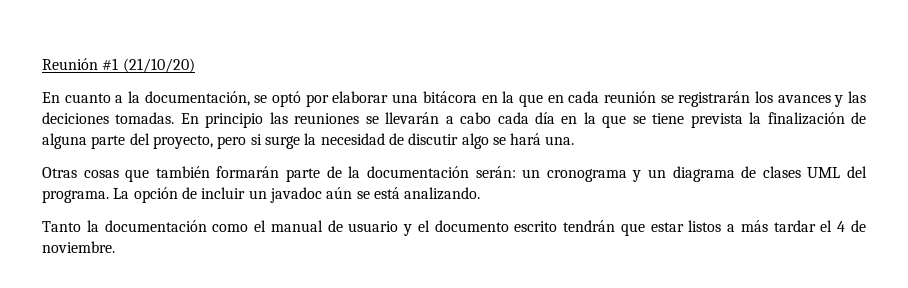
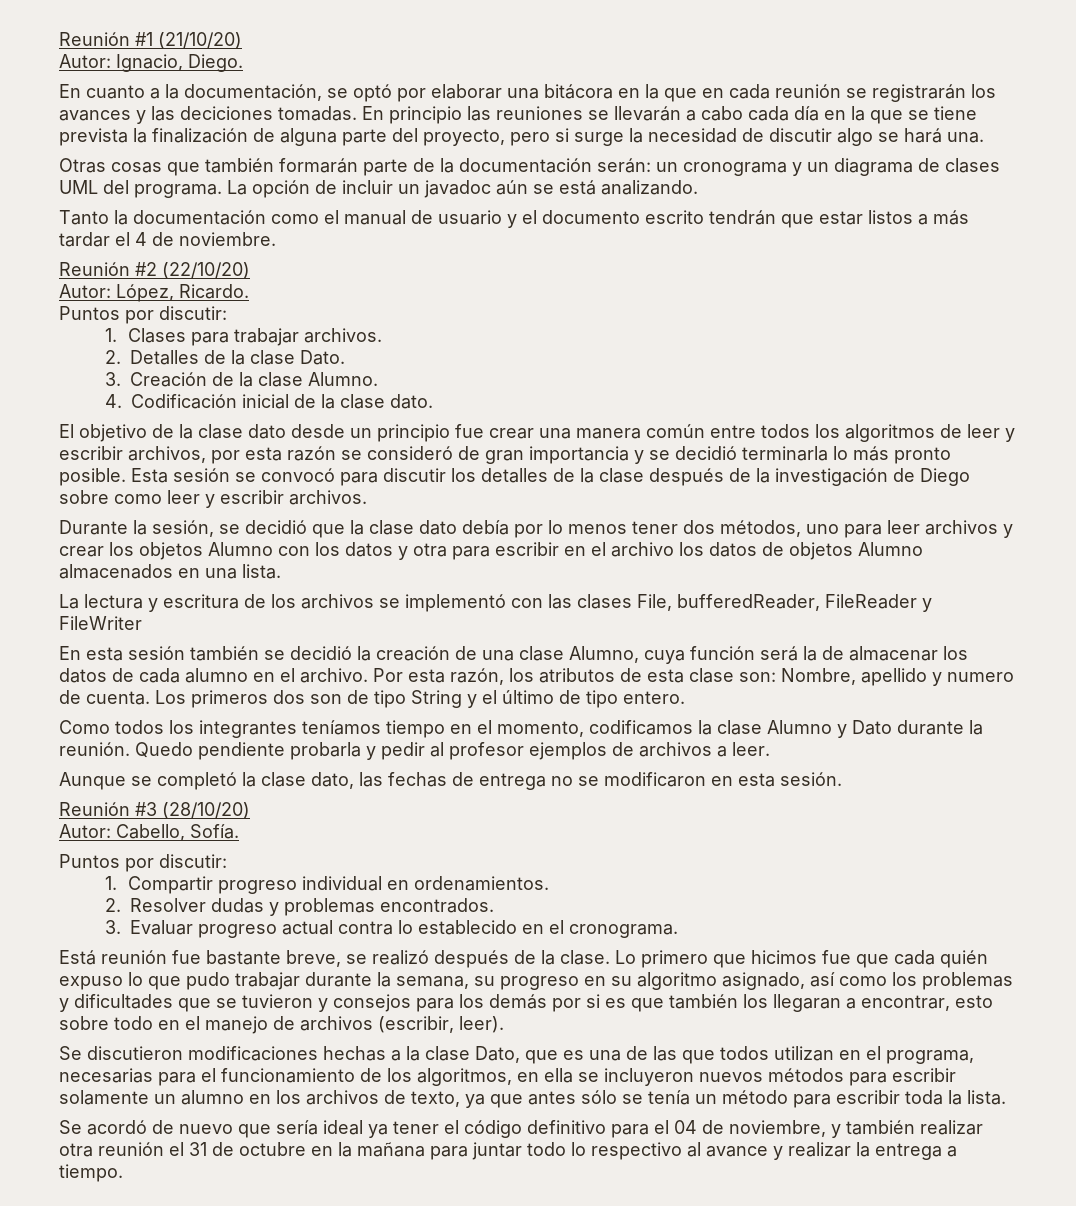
(195, 65) none -> [59,54,243,72] // Autor: Ignacio, Diego.
(115, 247) none -> [59,262,250,279] [59,284,249,302] [59,306,227,324] [105,328,383,346] [105,350,346,365] [105,372,379,387] [105,394,434,409] [59,424,1015,442] [59,446,951,464] [59,468,970,486] [59,490,367,508] [59,520,1013,538] [59,542,923,560] [59,564,281,579] [59,594,932,612] [59,616,142,630] [59,646,968,664] [59,668,1014,686] [59,690,685,708] [59,720,983,738] [59,742,770,760] [59,772,842,790] [59,802,250,819] [59,824,239,841] [59,854,227,872] [105,876,550,894] [105,898,495,916] [105,920,679,938] [59,950,988,968] [59,972,1013,990] [59,994,993,1012] [59,1016,504,1034] [59,1046,974,1064] [59,1068,956,1086] [59,1090,1006,1108] [59,1120,983,1138] [59,1142,957,1160] [59,1164,123,1182] // Reunión #2 (22/10/20) // Autor: López, Ricardo. // Puntos por discutir: // 1. Clases para trabajar archivos. // 2. Detalles de la clase Dato. // 3. Creación de la clase Alumno. // 4. Codificación inicial de la clase dato. // El objetivo de la clase dato desde un principio fue crear una manera común entre todos los algoritmos de leer y escribir archivos, por esta razón se consideró de gran importancia y se decidió terminarla lo más pronto posible. Esta sesión se convocó para discutir los detalles de la clase después de la investigación de Diego sobre como leer y escribir archivos. // Durante la sesión, se decidió que la clase dato debía por lo menos tener dos métodos, uno para leer archivos y crear los objetos Alumno con los datos y otra para escribir en el archivo los datos de objetos Alumno almacenados en una lista. // La lectura y escritura de los archivos se implementó con las clases File, bufferedReader, FileReader y FileWriter // En esta sesión también se decidió la creación de una clase Alumno, cuya función será la de almacenar los datos de cada alumno en el archivo. Por esta razón, los atributos de esta clase son: Nombre, apellido y numero de cuenta. Los primeros dos son de tipo String y el último de tipo entero. // Como todos los integrantes teníamos tiempo en el momento, codificamos la clase Alumno y Dato durante la reunión. Quedo pendiente probarla y pedir al profesor ejemplos de archivos a leer. // Aunque se completó la clase dato, las fechas de entrega no se modificaron en esta sesión. // Reunión #3 (28/10/20) // Autor: Cabello, Sofía. // Puntos por discutir: // 1. Compartir progreso individual en ordenamientos. // 2. Resolver dudas y problemas encontrados. // 3. Evaluar progreso actual contra lo establecido en el cronograma. // Está reunión fue bastante breve, se realizó después de la clase. Lo primero que hicimos fue que cada quién expuso lo que pudo trabajar durante la semana, su progreso en su algoritmo asignado, así como los problemas y dificultades que se tuvieron y consejos para los demás por si es que también los llegaran a encontrar, esto sobre todo en el manejo de archivos (escribir, leer). // Se discutieron modificaciones hechas a la clase Dato, que es una de las que todos utilizan en el programa, necesarias para el funcionamiento de los algoritmos, en ella se incluyeron nuevos métodos para escribir solamente un alumno en los archivos de texto, ya que antes sólo se tenía un método para escribir toda la lista. // Se acordó de nuevo que sería ideal ya tener el código definitivo para el 04 de noviembre, y también realizar otra reunión el 31 de octubre en la mañana para juntar todo lo respectivo al avance y realizar la entrega a tiempo.

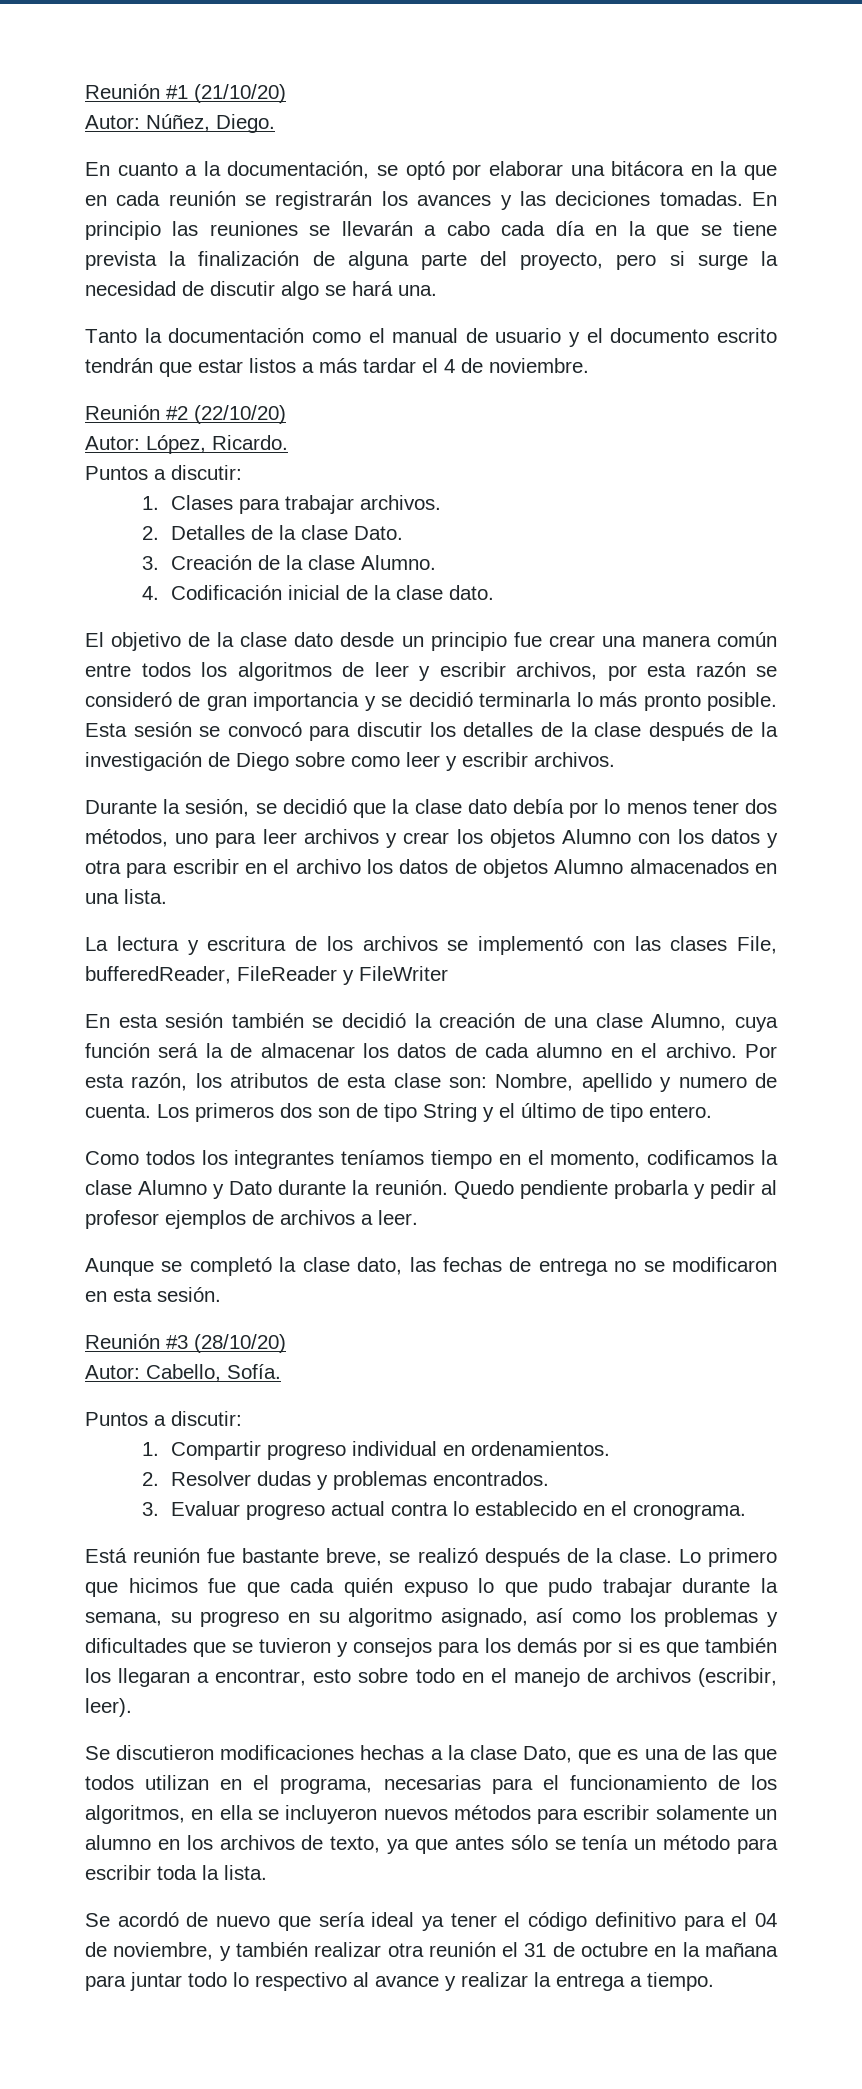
[116,54,183,72] Ignacio, -> [146,114,210,132] Núñez,
[59,158,1000,176] [59,180,698,198] // Otras cosas que también formarán parte de la documentación serán: un cronograma y un diagrama de clases UML del programa. La opción de incluir un javadoc aún se está analizando. -> (437, 290) none
[125,310,154,324] por -> [154,469,166,480] a
[125,858,154,872] por -> [154,1415,166,1426] a

